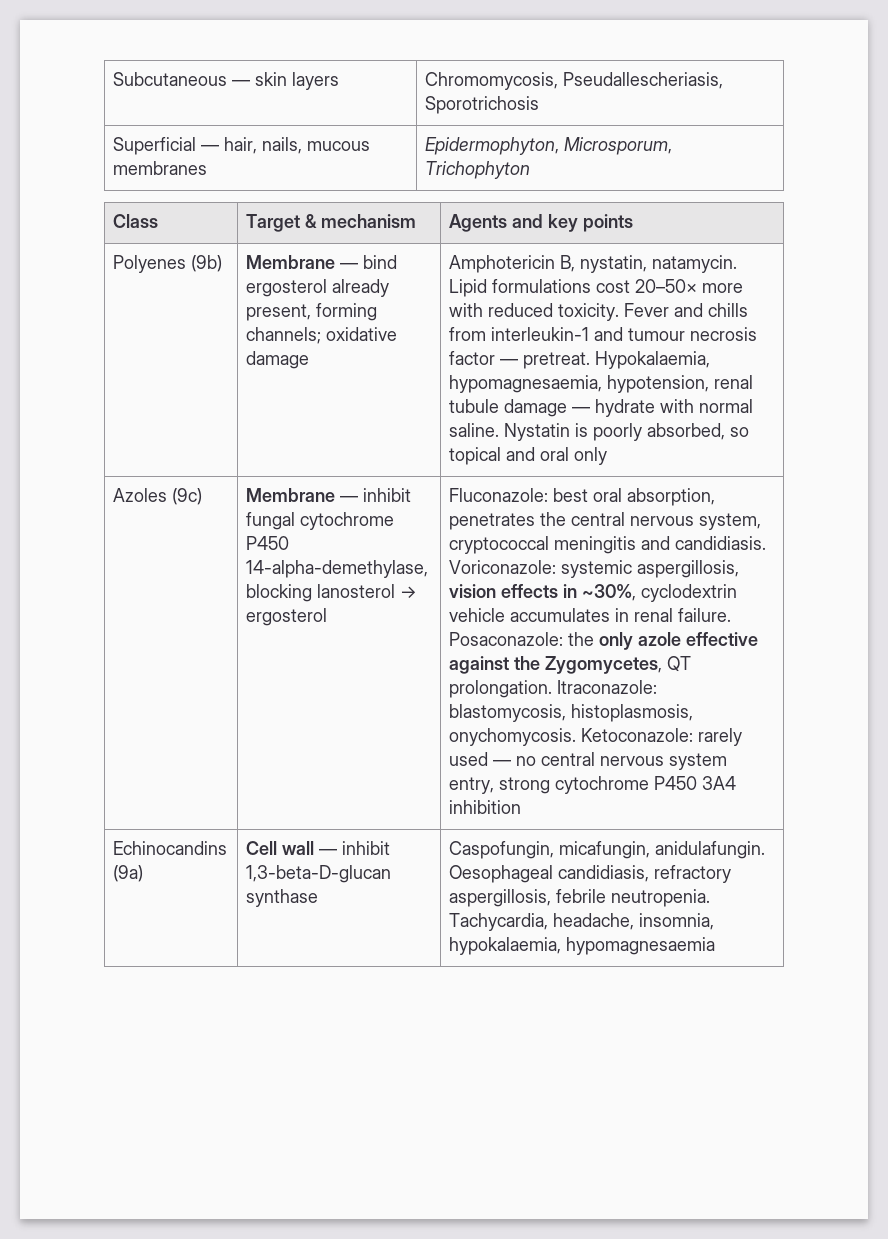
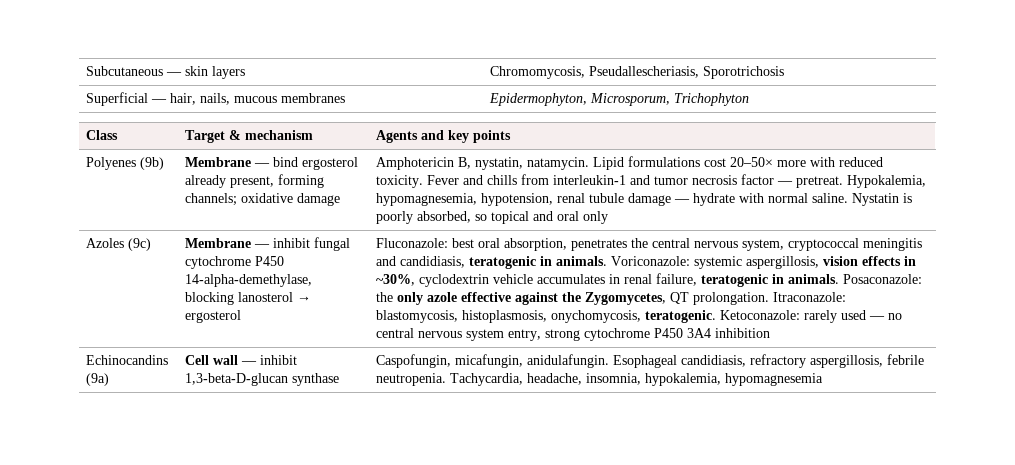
[628,328,686,341] tumour -> [653,176,688,185] tumor
[595,351,711,369] [449,375,603,393] Hypokalaemia, hypomagnesaemia, -> [846,175,926,188] [375,193,477,206] Hypokalemia, hypomagnesemia,
[675,536,767,550] candidiasis. -> [399,256,607,269] candidiasis, teratogenic in animals.
[678,608,732,622] failure. -> [655,273,839,287] failure, teratogenic in animals.
[449,728,577,746] onychomycosis. -> [550,310,716,323] onychomycosis, teratogenic.
[449,865,554,883] Oesophageal -> [612,355,677,368] Esophageal
[449,937,716,955] hypokalaemia, hypomagnesaemia -> [644,373,823,386] hypokalemia, hypomagnesemia

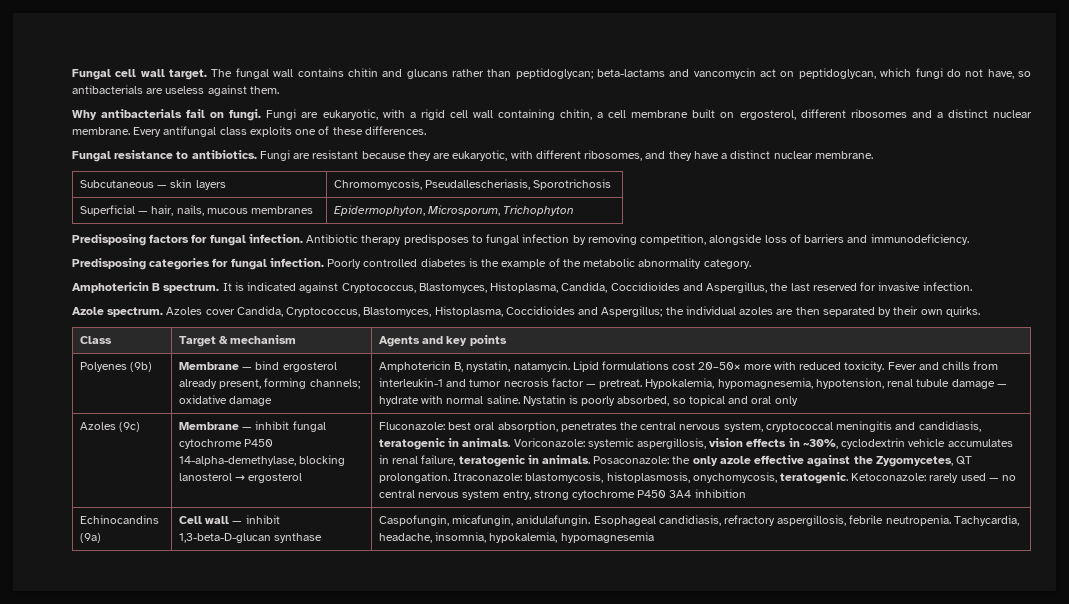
(85, 71) none -> [72,68,1032,80] [72,85,279,96] [72,109,1033,121] [72,126,426,137] [72,150,873,162] Fungal cell wall target. The fungal wall contains chitin and glucans rather than peptidoglycan; beta-lactams and vancomycin act on peptidoglycan, which fungi do not have, so antibacterials are useless against them. // Why antibacterials fail on fungi. Fungi are eukaryotic, with a rigid cell wall containing chitin, a cell membrane built on ergosterol, different ribosomes and a distinct nuclear membrane. Every antifungal class exploits one of these differences. // Fungal resistance to antibiotics. Fungi are resistant because they are eukaryotic, with different ribosomes, and they have a distinct nuclear membrane. //
(749, 99) none -> [72,234,969,246] [72,258,751,270] [72,282,972,293] [72,306,980,317] // Predisposing factors for fungal infection. Antibiotic therapy predisposes to fungal infection by removing competition, alongside loss of barriers and immunodeficiency. // Predisposing categories for fungal infection. Poorly controlled diabetes is the example of the metabolic abnormality category. // Amphotericin B spectrum. It is indicated against Cryptococcus, Blastomyces, Histoplasma, Candida, Coccidioides and Aspergillus, the last reserved for invasive infection. // Azole spectrum. Azoles cover Candida, Cryptococcus, Blastomyces, Histoplasma, Coccidioides and Aspergillus; the individual azoles are then separated by their own quirks.

